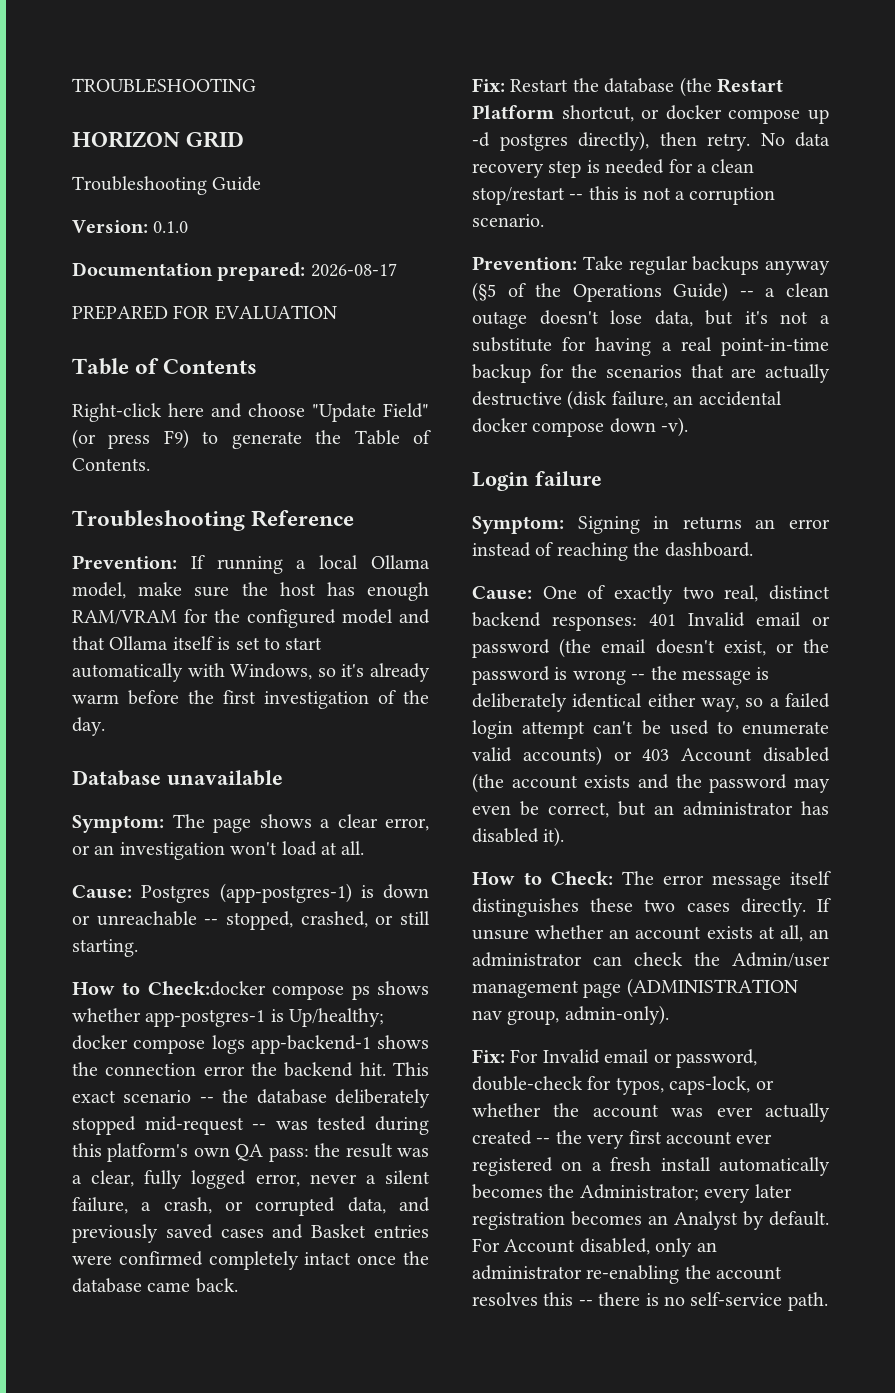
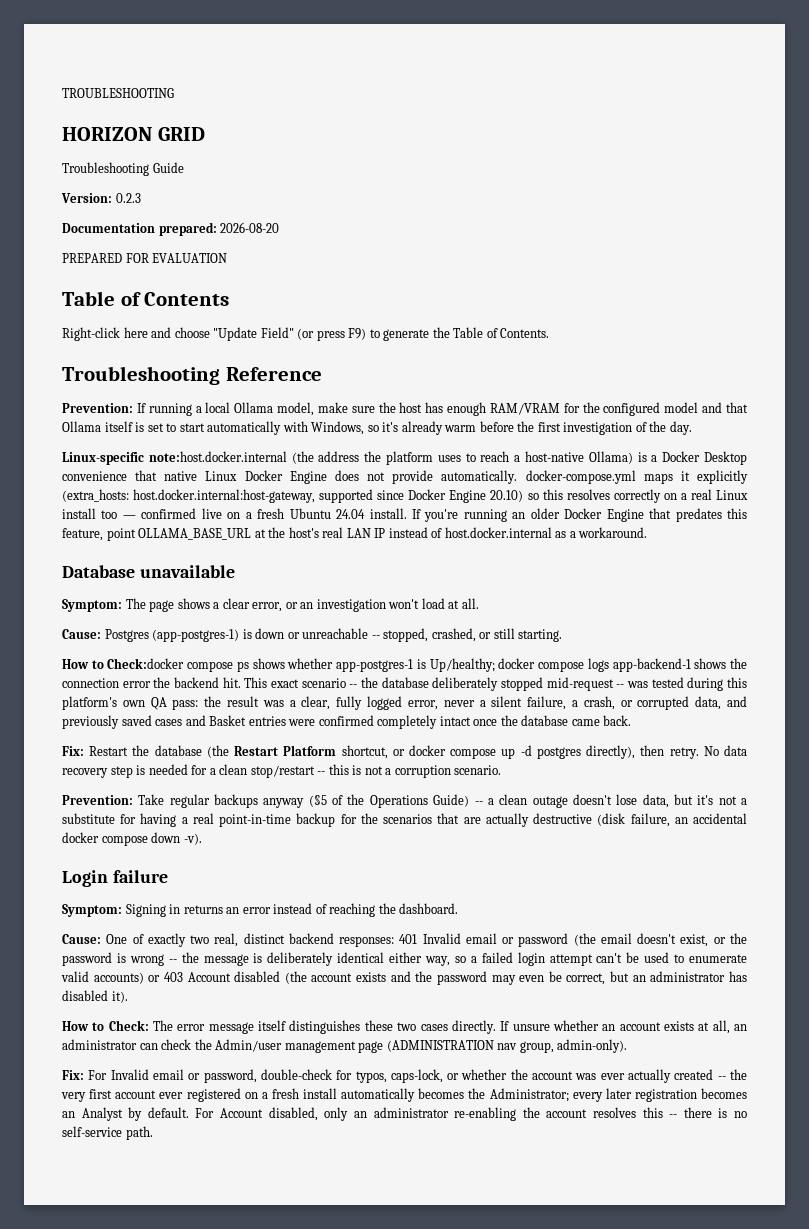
[153,221,189,233] 0.1.0 -> [115,193,141,203] 0.2.3
[310,263,397,277] 2026-08-17 -> [220,222,280,233] 2026-08-20
(105, 726) none -> [62,451,747,465] [62,470,748,484] [62,489,748,503] [62,508,747,522] [62,527,648,541] // Linux-specific note:host.docker.internal (the address the platform uses to reach a host-native Ollama) is a Docker Desktop convenience that native Linux Docker Engine does not provide automatically. docker-compose.yml maps it explicitly (extra_hosts: host.docker.internal:host-gateway, supported since Docker Engine 20.10) so this resolves correctly on a real Linux install too — confirmed live on a fresh Ubuntu 24.04 install. If you're running an older Docker Engine that predates this feature, point OLLAMA_BASE_URL at the host's real LAN IP instead of host.docker.internal as a workaround.

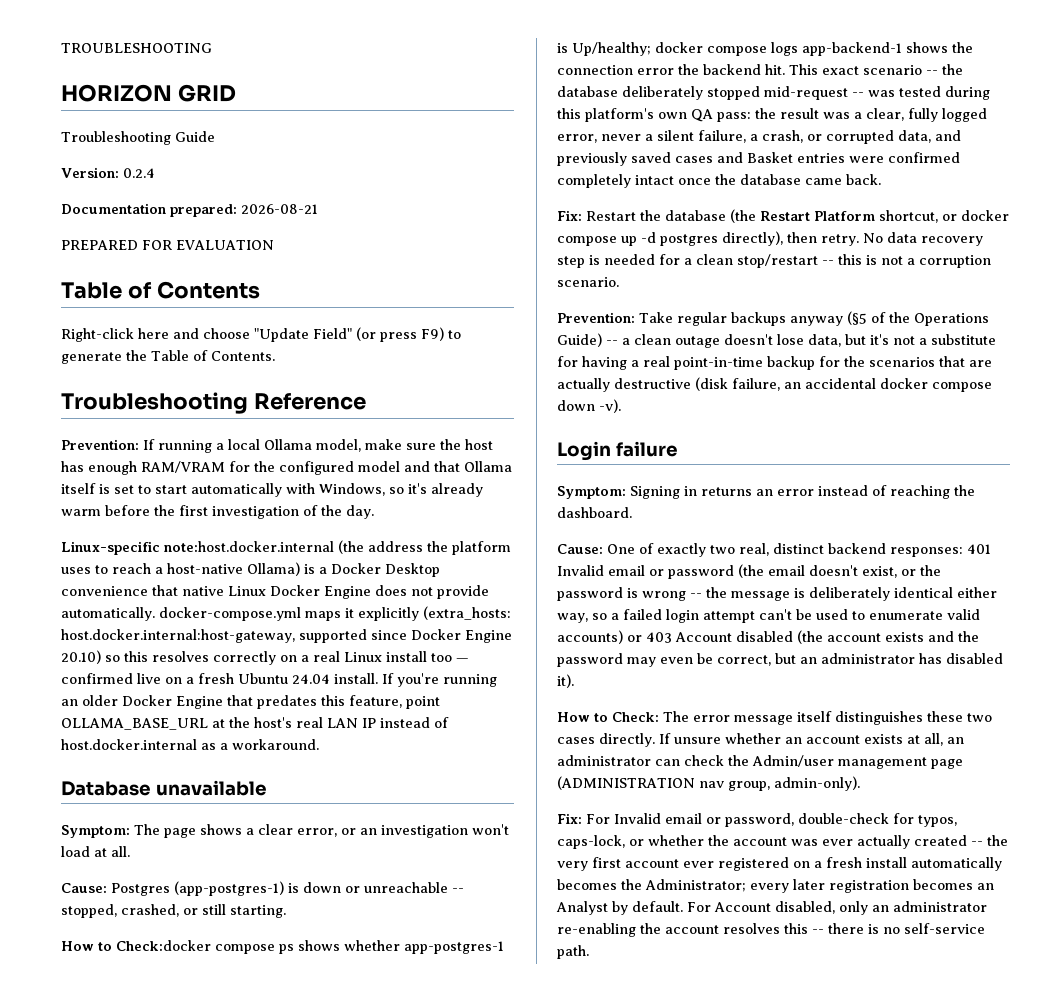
[115,193,141,203] 0.2.3 -> [123,168,155,178] 0.2.4
[220,222,280,233] 2026-08-20 -> [241,204,318,214] 2026-08-21

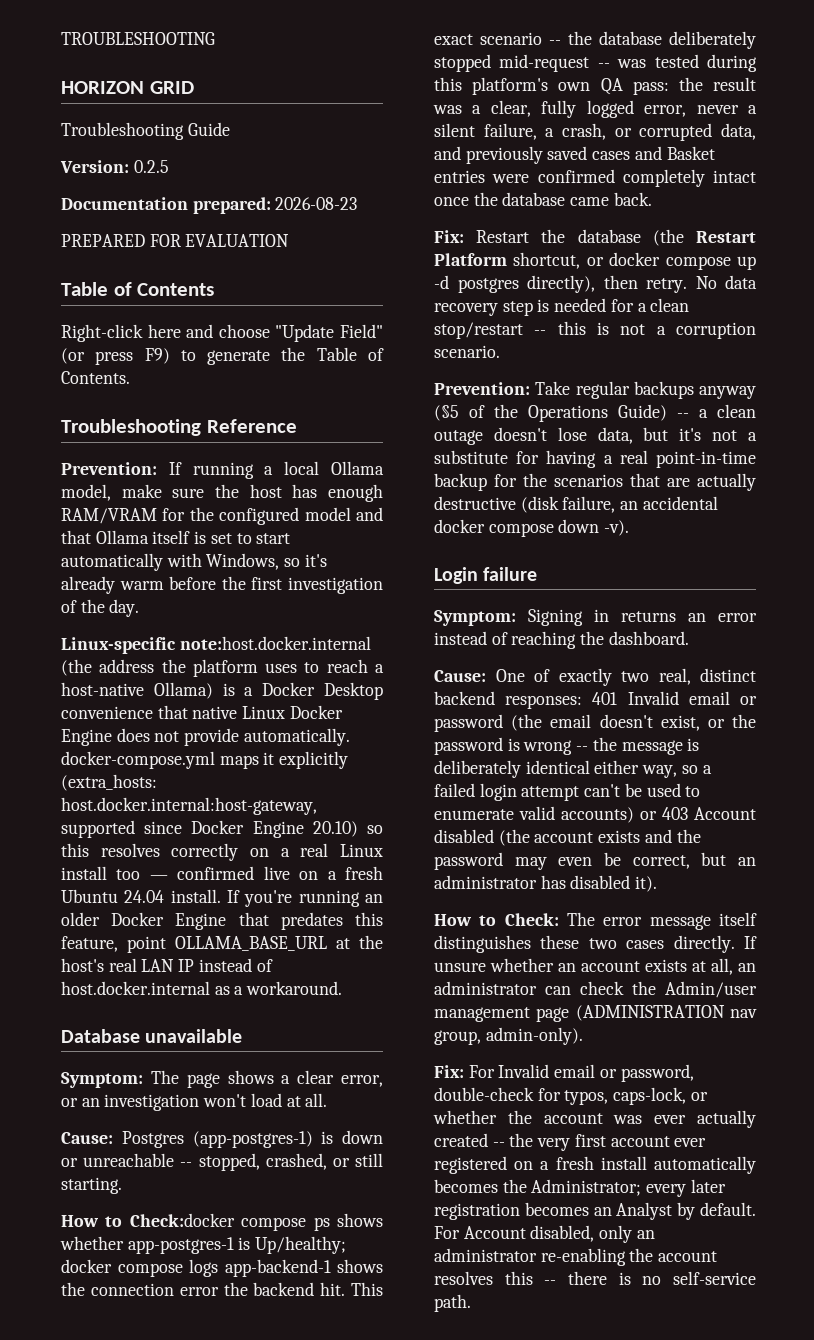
[123,168,155,178] 0.2.4 -> [133,160,169,173] 0.2.5
[241,204,318,214] 2026-08-21 -> [275,197,358,210] 2026-08-23

